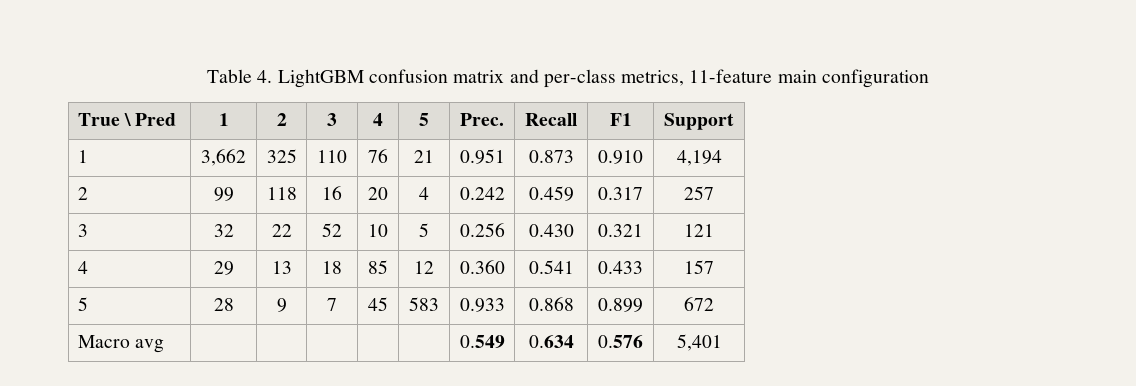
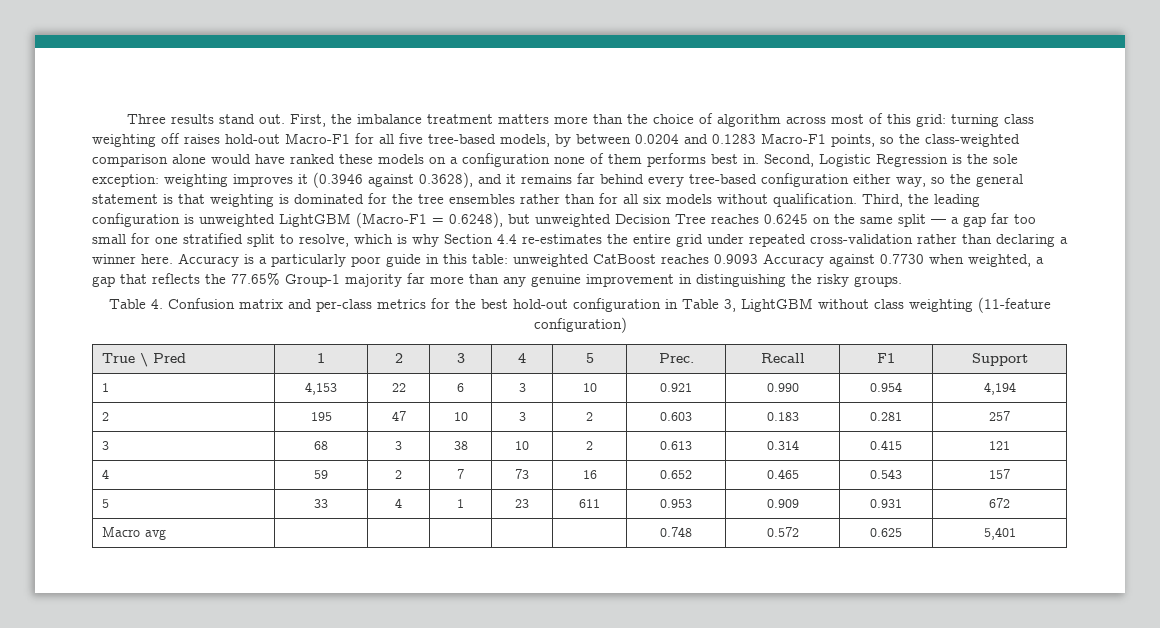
[207,69,929,88] Table 4. LightGBM confusion matrix and per-class metrics, 11-feature main configuration -> [127,113,1035,127] [92,133,1020,147] [92,153,1018,167] [92,172,1023,188] [92,193,980,207] [92,212,1036,228] [92,233,1068,247] [92,253,1044,267] [92,272,902,287] [109,297,1051,313] [533,317,627,333] Three results stand out. First, the imbalance treatment matters more than the choice of algorithm across most of this grid: turning class weighting off raises hold-out Macro-F1 for all five tree-based models, by between 0.0204 and 0.1283 Macro-F1 points, so the class-weighted comparison alone would have ranked these models on a configuration none of them performs best in. Second, Logistic Regression is the sole exception: weighting improves it (0.3946 against 0.3628), and it remains far behind every tree-based configuration either way, so the general statement is that weighting is dominated for the tree ensembles rather than for all six models without qualification. Third, the leading configuration is unweighted LightGBM (Macro-F1 = 0.6248), but unweighted Decision Tree reaches 0.6245 on the same split — a gap far too small for one stratified split to resolve, which is why Section 4.4 re-estimates the entire grid under repeated cross-validation rather than declaring a winner here. Accuracy is a particularly poor guide in this table: unweighted CatBoost reaches 0.9093 Accuracy against 0.7730 when weighted, a gap that reflects the 77.65% Group-1 majority far more than any genuine improvement in distinguishing the risky groups. // Table 4. Confusion matrix and per-class metrics for the best hold-out configuration in Table 3, LightGBM without class weighting (11-feature configuration)
[201,149,246,166] [266,149,297,163] [317,150,347,163] [368,149,388,163] [414,150,434,163] [459,149,505,164] [528,150,574,163] [598,150,643,164] [676,150,722,166] [77,187,88,200] [213,187,234,201] [266,187,297,200] [322,186,342,200] [368,187,388,200] [419,187,429,200] [459,187,505,200] [528,186,574,201] [598,187,643,200] [684,186,714,200] [77,224,88,237] [213,224,234,237] [271,224,292,237] [322,223,342,237] [368,224,388,237] [419,223,429,237] [459,223,505,237] [528,224,574,237] [598,224,643,237] [684,224,714,237] [77,261,88,274] [213,261,234,275] [271,261,292,274] [322,261,342,274] [368,260,388,274] [414,261,434,274] [459,260,505,274] [528,260,574,274] [598,261,643,274] [684,260,714,274] [77,297,88,311] [213,298,234,311] [276,298,287,312] [327,298,337,311] [368,297,388,311] [409,297,439,311] [459,298,505,312] [528,297,574,311] [598,298,643,312] 3,662 | 325 | 110 | 76 | 21 | 0.951 | 0.873 | 0.910 | 4,194 // 2 | 99 | 118 | 16 | 20 | 4 | 0.242 | 0.459 | 0.317 | 257 // 3 | 32 | 22 | 52 | 10 | 5 | 0.256 | 0.430 | 0.321 | 121 // 4 | 29 | 13 | 18 | 85 | 12 | 0.360 | 0.541 | 0.433 | 157 // 5 | 28 | 9 | 7 | 45 | 583 | 0.933 | 0.868 | 0.899 -> [305,382,337,395] [391,383,406,392] [457,383,464,392] [518,383,526,392] [582,383,597,392] [660,383,692,392] [766,383,799,392] [870,382,902,392] [983,382,1016,395] [102,412,110,421] [310,412,332,421] [391,411,406,421] [453,412,468,421] [518,412,526,421] [586,412,593,421] [660,412,692,421] [766,412,799,421] [870,412,902,421] [989,411,1010,421] [102,441,110,450] [314,441,328,450] [395,441,402,450] [453,441,468,450] [515,441,529,450] [586,441,593,450] [660,441,692,450] [766,440,799,450] [870,440,902,450] [989,441,1010,450] [102,469,110,479] [314,470,328,479] [395,470,402,479] [457,469,464,479] [515,469,529,479] [582,470,597,479] [660,470,692,479] [766,469,799,479] [870,469,902,479] [989,469,1010,479] [102,499,110,508] [314,499,328,508] [395,498,402,508] [457,499,464,508] [515,499,529,508] [579,499,600,508] [660,499,692,508] [766,499,799,508] [870,499,902,508] 4,153 | 22 | 6 | 3 | 10 | 0.921 | 0.990 | 0.954 | 4,194 // 2 | 195 | 47 | 10 | 3 | 2 | 0.603 | 0.183 | 0.281 | 257 // 3 | 68 | 3 | 38 | 10 | 2 | 0.613 | 0.314 | 0.415 | 121 // 4 | 59 | 2 | 7 | 73 | 16 | 0.652 | 0.465 | 0.543 | 157 // 5 | 33 | 4 | 1 | 23 | 611 | 0.953 | 0.909 | 0.931
[459,335,505,348] [528,335,574,348] [598,335,643,348] 0.549 | 0.634 | 0.576 -> [660,527,692,537] [766,527,799,537] [870,528,902,537] 0.748 | 0.572 | 0.625

